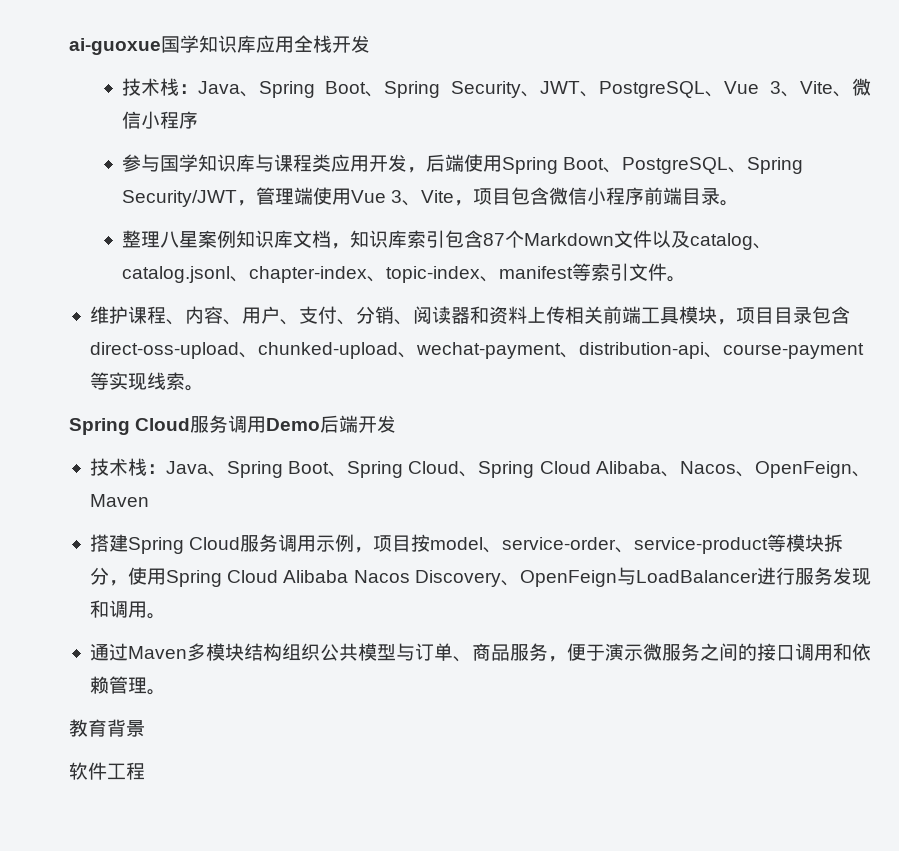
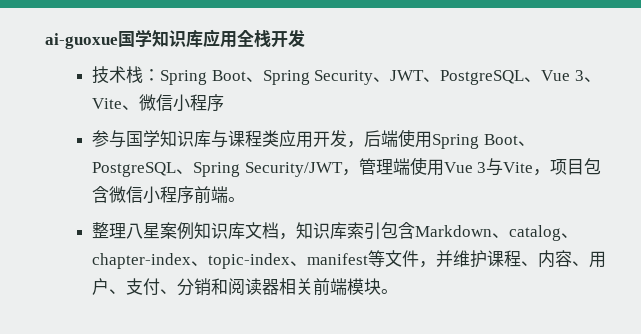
[197,81,259,97] Java、 -> (160, 75) none
[401,200,421,206] 、 -> [486,158,504,176] 与
[681,188,720,205] 目录 -> (228, 194) none
[482,230,772,250] [121,266,230,283] 87个Markdown文件以及catalog、catalog.jsonl -> [414,225,561,241] Markdown、catalog
[590,263,686,282] 索引文件。 // -> [384,250,453,268] 文件，并
[393,306,850,325] [89,342,864,359] [89,372,204,391] [69,415,397,435] [89,458,872,478] [89,494,149,507] [89,534,844,554] [89,567,872,587] [89,600,166,619] [89,643,871,662] [89,676,166,695] [69,719,145,737] [69,762,145,780] 、阅读器和资料上传相关前端工具模块，项目目录包含direct-oss-upload、chunked-upload、wechat-payment、distribution-api、course-payment等实现线索。 // Spring Cloud服务调用Demo后端开发 // 技术栈：Java、Spring Boot、Spring Cloud、Spring Cloud Alibaba、Nacos、OpenFeign、Maven // 搭建Spring Cloud服务调用示例，项目按model、service-order、service-product等模块拆分，使用Spring Cloud Alibaba Nacos Discovery、OpenFeign与LoadBalancer进行服务发现和调用。 // 通过Maven多模块结构组织公共模型与订单、商品服务，便于演示微服务之间的接口调用和依赖管理。 // 教育背景 // 软件工程 -> [210,278,398,296] 和阅读器相关前端模块。

